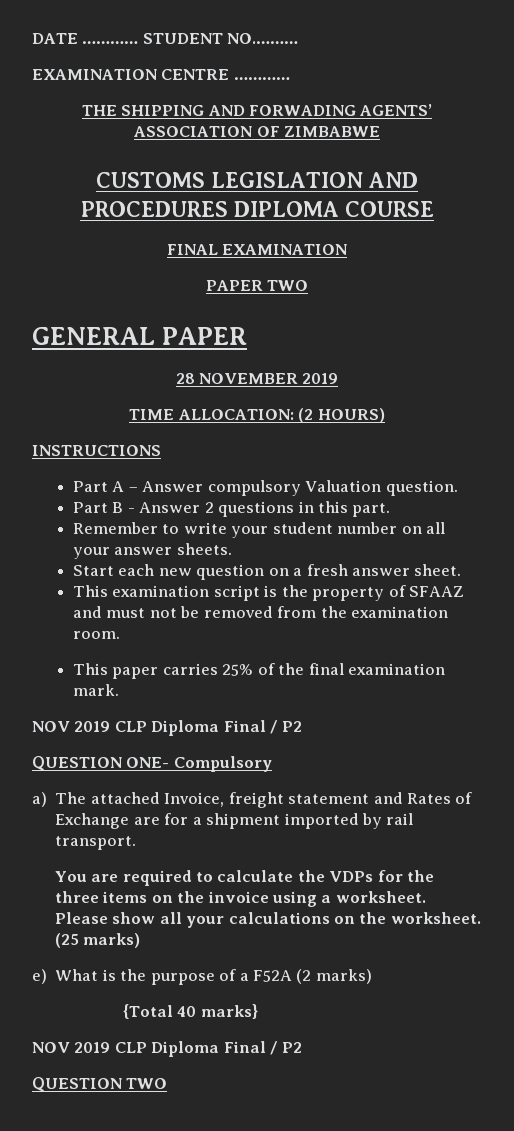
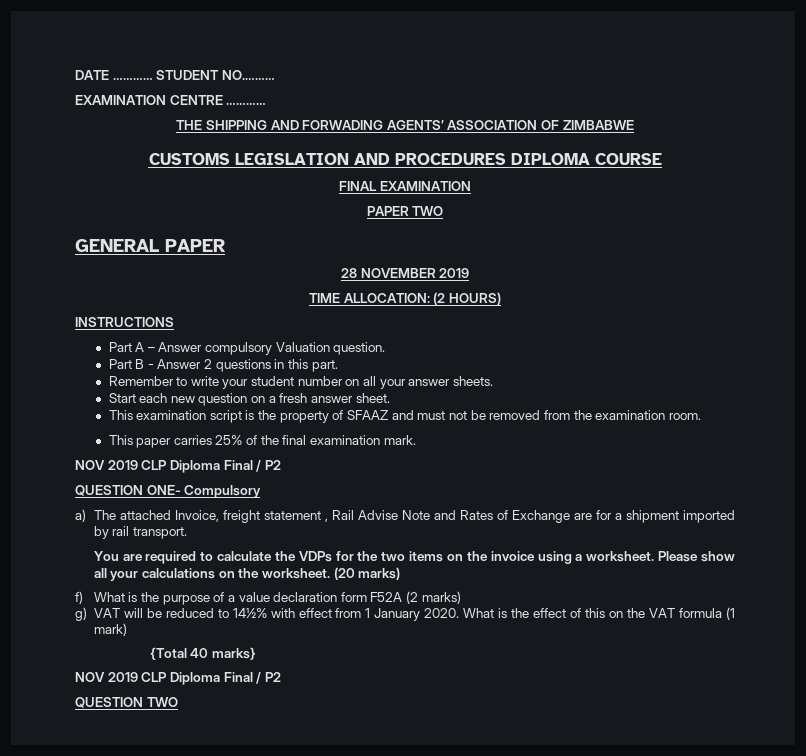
(370, 799) none -> [324,510,430,522] , Rail Advise Note
[54,891,99,903] three -> [381,552,406,561] two
[54,933,141,948] [32,969,47,984] (25 marks) // e) -> [333,567,401,580] [75,591,83,604] (20 marks) // f)
(249, 977) none -> [238,592,367,602] value declaration form
(372, 976) none -> [75,607,735,621] [93,623,127,636] // g) VAT will be reduced to 14½% with effect from 1 January 2020. What is the effect of this on the VAT formula (1 mark)

